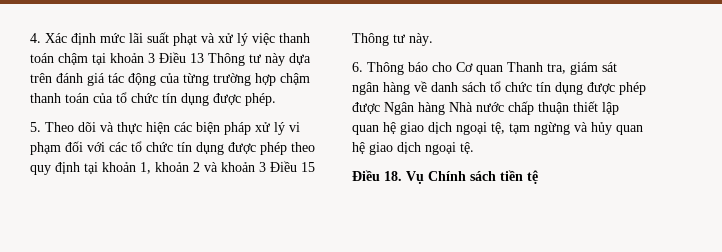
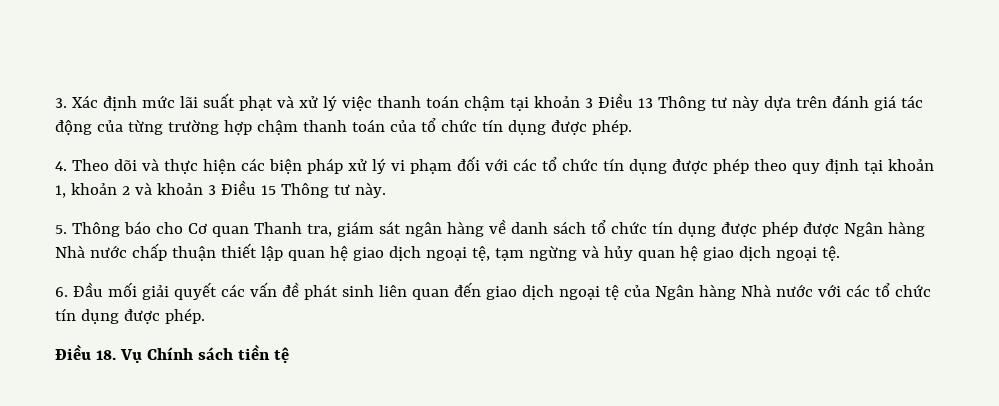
[30,33,41,43] 4. -> [55,98,67,108] 3.
[30,122,41,132] 5. -> [55,161,67,171] 4.
[352,62,363,72] 6. -> [55,225,67,234] 5.
(474, 148) none -> [55,282,931,300] [55,308,205,324] // 6. Đầu mối giải quyết các vấn đề phát sinh liên quan đến giao dịch ngoại tệ của Ngân hàng Nhà nước với các tổ chức tín dụng được phép.

